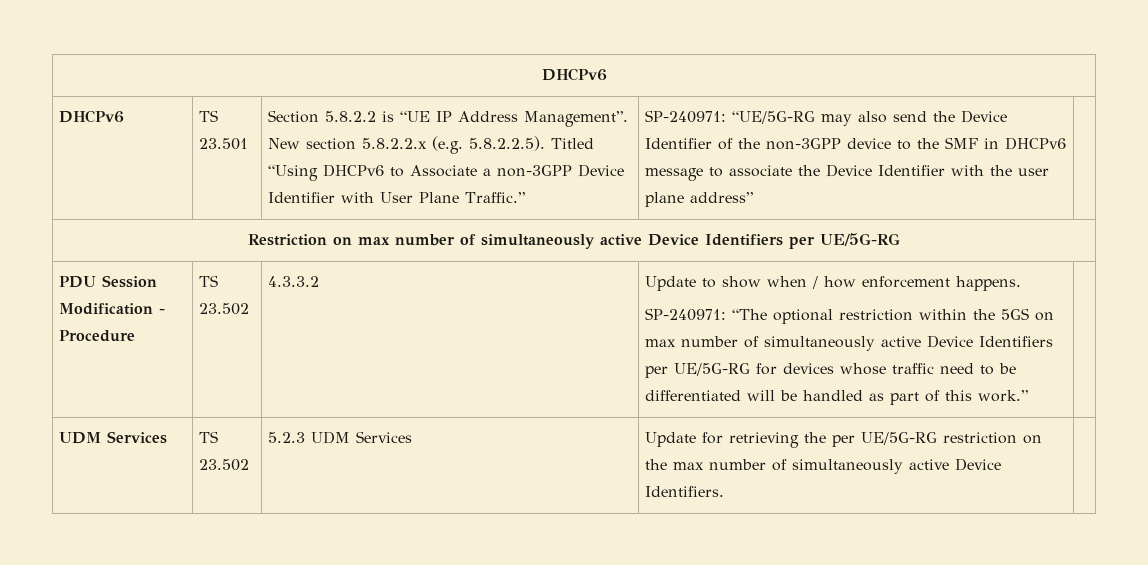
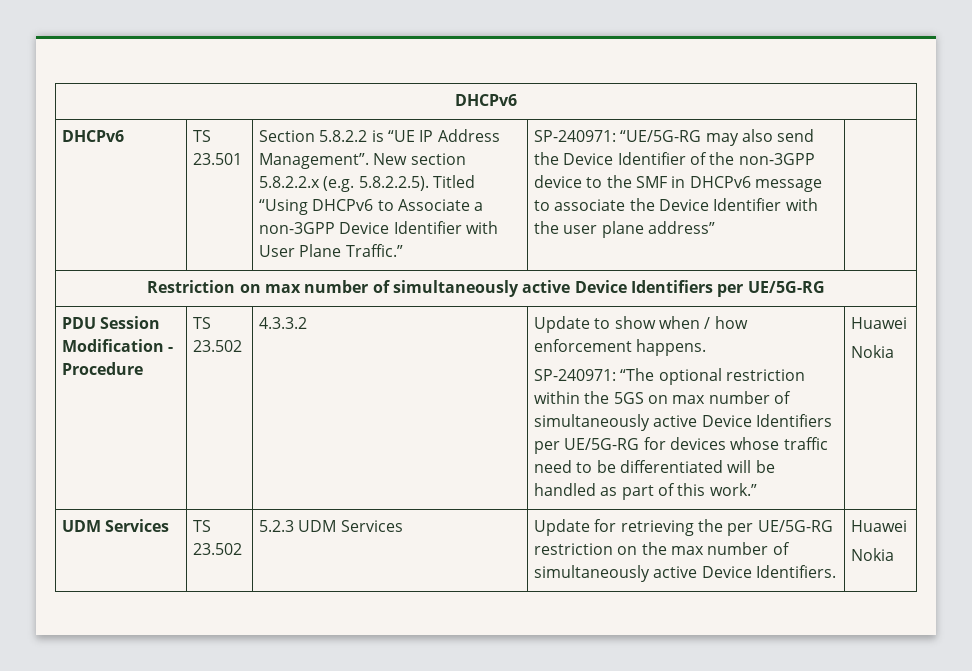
(1028, 396) none -> [851,317,908,329] [851,345,895,358] Huawei // Nokia
(724, 491) none -> [851,520,908,532] [851,548,895,561] Huawei // Nokia

